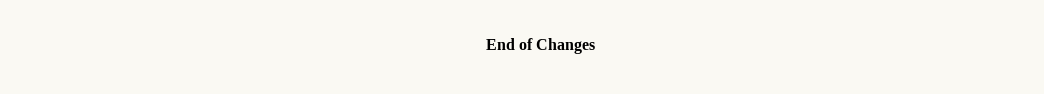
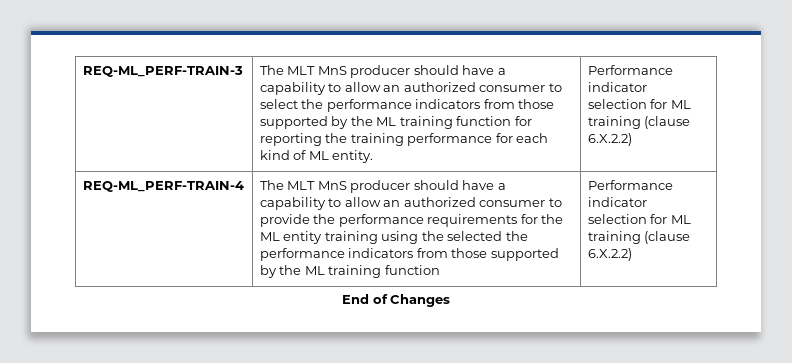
(485, 44) none -> [82,66,243,77] [259,65,506,78] [259,82,562,95] [259,99,555,112] [259,116,532,129] [259,133,549,146] [259,150,374,163] [587,65,673,75] [587,82,647,92] [587,99,691,109] [587,116,691,129] [587,133,632,146] [82,181,244,192] [259,180,506,193] [259,197,562,210] [259,214,564,227] [259,231,528,244] [259,248,559,261] [259,265,440,278] [587,180,673,190] [587,197,647,207] [587,214,691,224] [587,231,691,244] [587,248,632,261] REQ-ML_PERF-TRAIN-3 | The MLT MnS producer should have a capability to allow an authorized consumer to select the performance indicators from those supported by the ML training function for reporting the training performance for each kind of ML entity. | Performance indicator selection for ML training (clause 6.X.2.2) // REQ-ML_PERF-TRAIN-4 | The MLT MnS producer should have a capability to allow an authorized consumer to provide the performance requirements for the ML entity training using the selected the performance indicators from those supported by the ML training function | Performance indicator selection for ML training (clause 6.X.2.2) //

